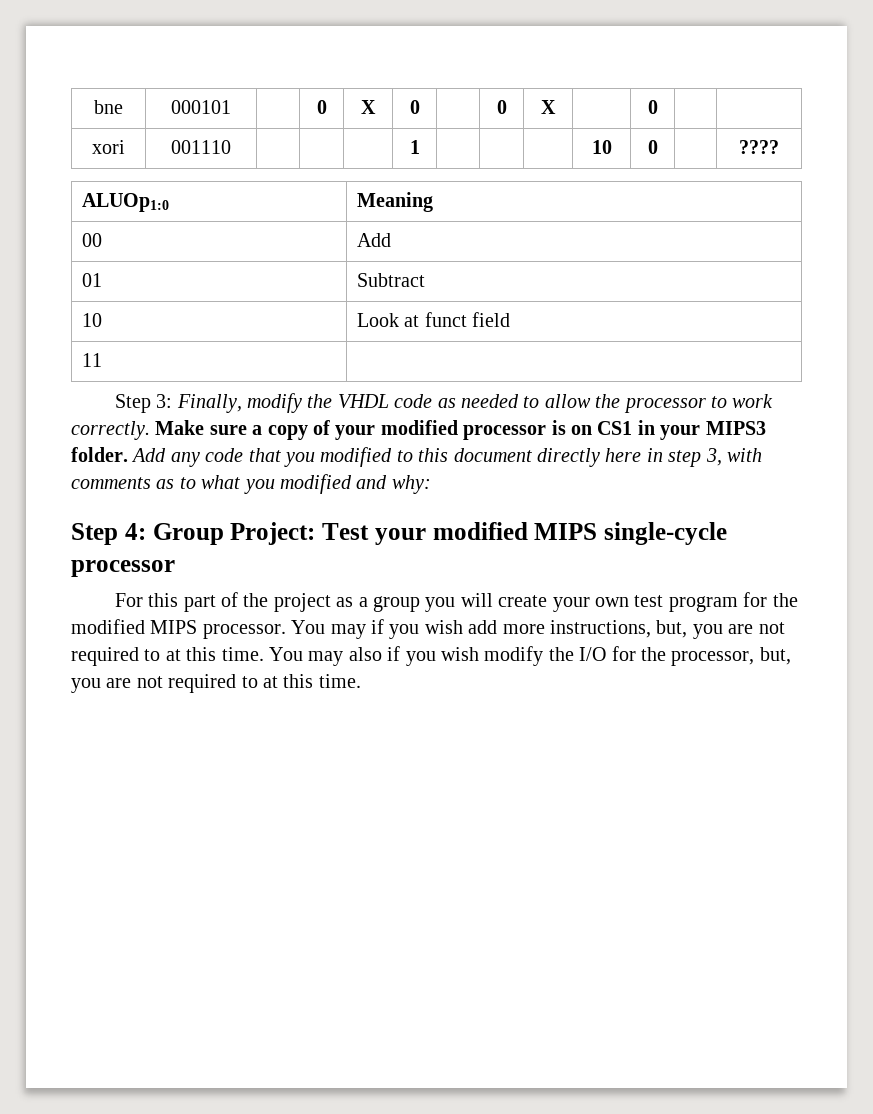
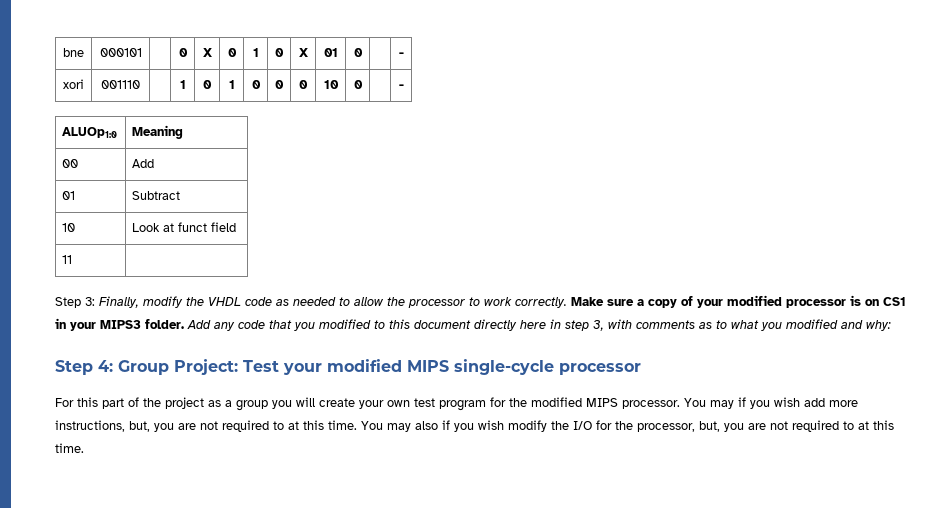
[496,100,507,114] [541,100,556,114] [647,100,658,114] | 0 | X | | 0 | | -> [252,48,259,57] [275,48,284,57] [298,48,308,57] [323,48,338,57] [353,48,363,57] [398,52,404,57] 1 | 0 | X | 01 | 0 | | -
[409,140,420,154] | | 1 | | | -> [179,80,186,89] [203,80,212,89] [228,80,235,89] [251,80,261,89] [275,80,284,89] [299,80,308,89] 1 | 0 | 1 | 0 | 0 | 0
[739,140,779,154] ???? -> [398,84,404,89] -

